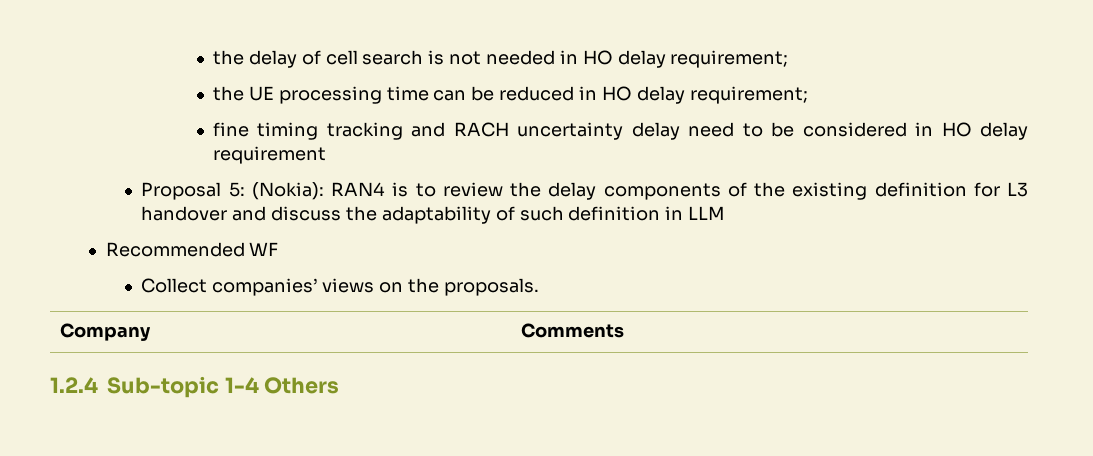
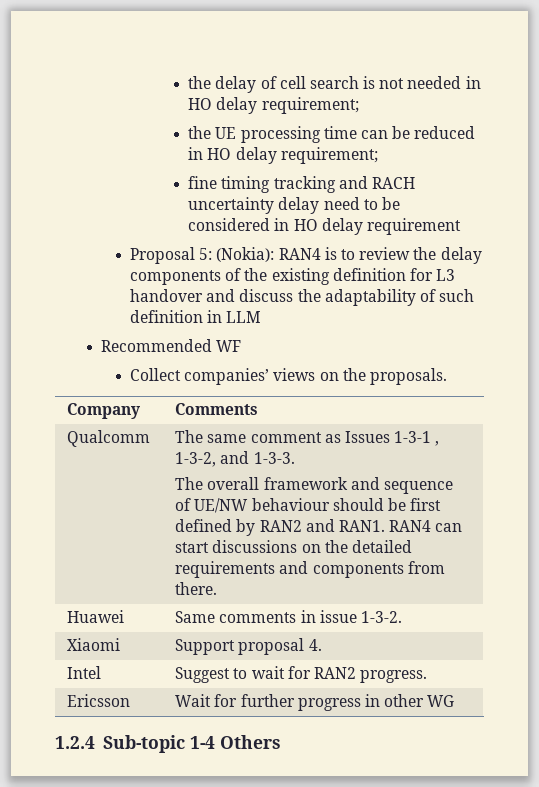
(624, 330) none -> [67,430,151,447] [175,430,440,446] [175,451,295,467] [175,477,453,494] [175,498,442,513] [175,519,463,536] [175,540,412,553] [175,561,445,578] [175,582,218,595] [67,610,125,623] [175,610,402,623] [67,638,121,651] [175,638,322,655] [67,666,102,679] [175,666,428,683] [67,694,131,707] [175,694,455,711] // Qualcomm | The same comment as Issues 1-3-1 , 1-3-2, and 1-3-3. // The overall framework and sequence of UE/NW behaviour should be first defined by RAN2 and RAN1. RAN4 can start discussions on the detailed requirements and components from there. // Huawei | Same comments in issue 1-3-2. // Xiaomi | Support proposal 4. // Intel | Suggest to wait for RAN2 progress. // Ericsson | Wait for further progress in other WG

